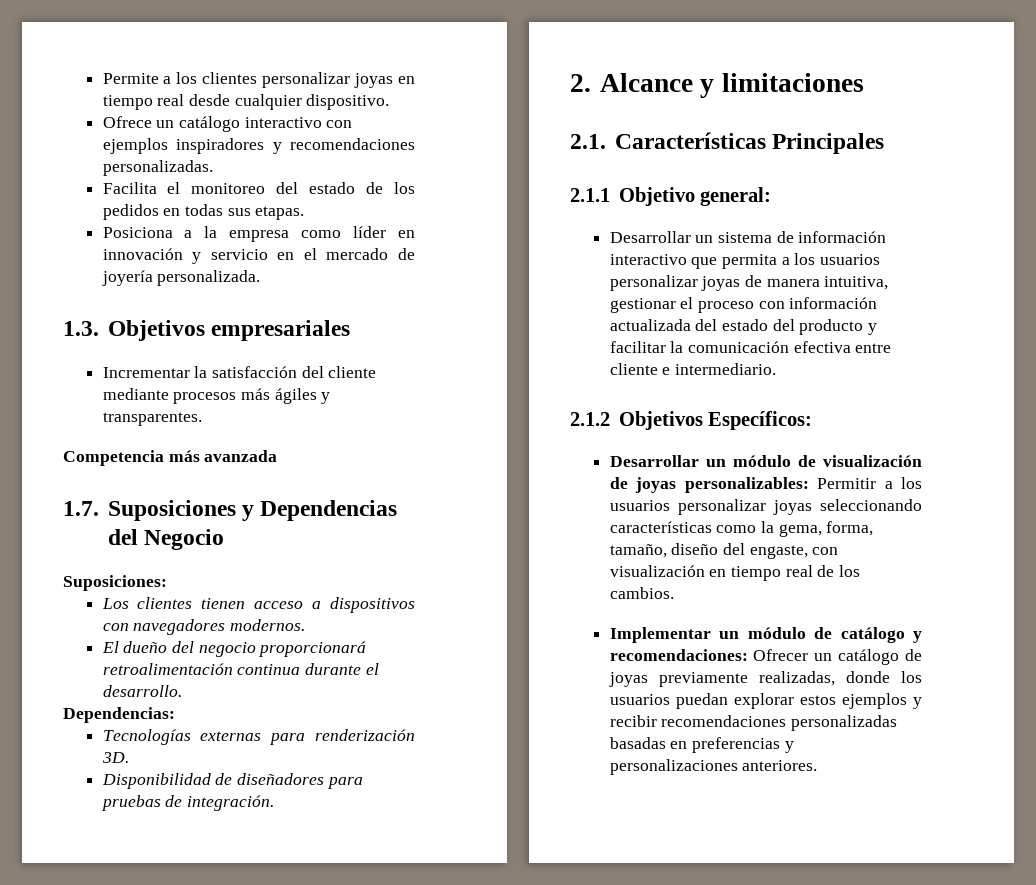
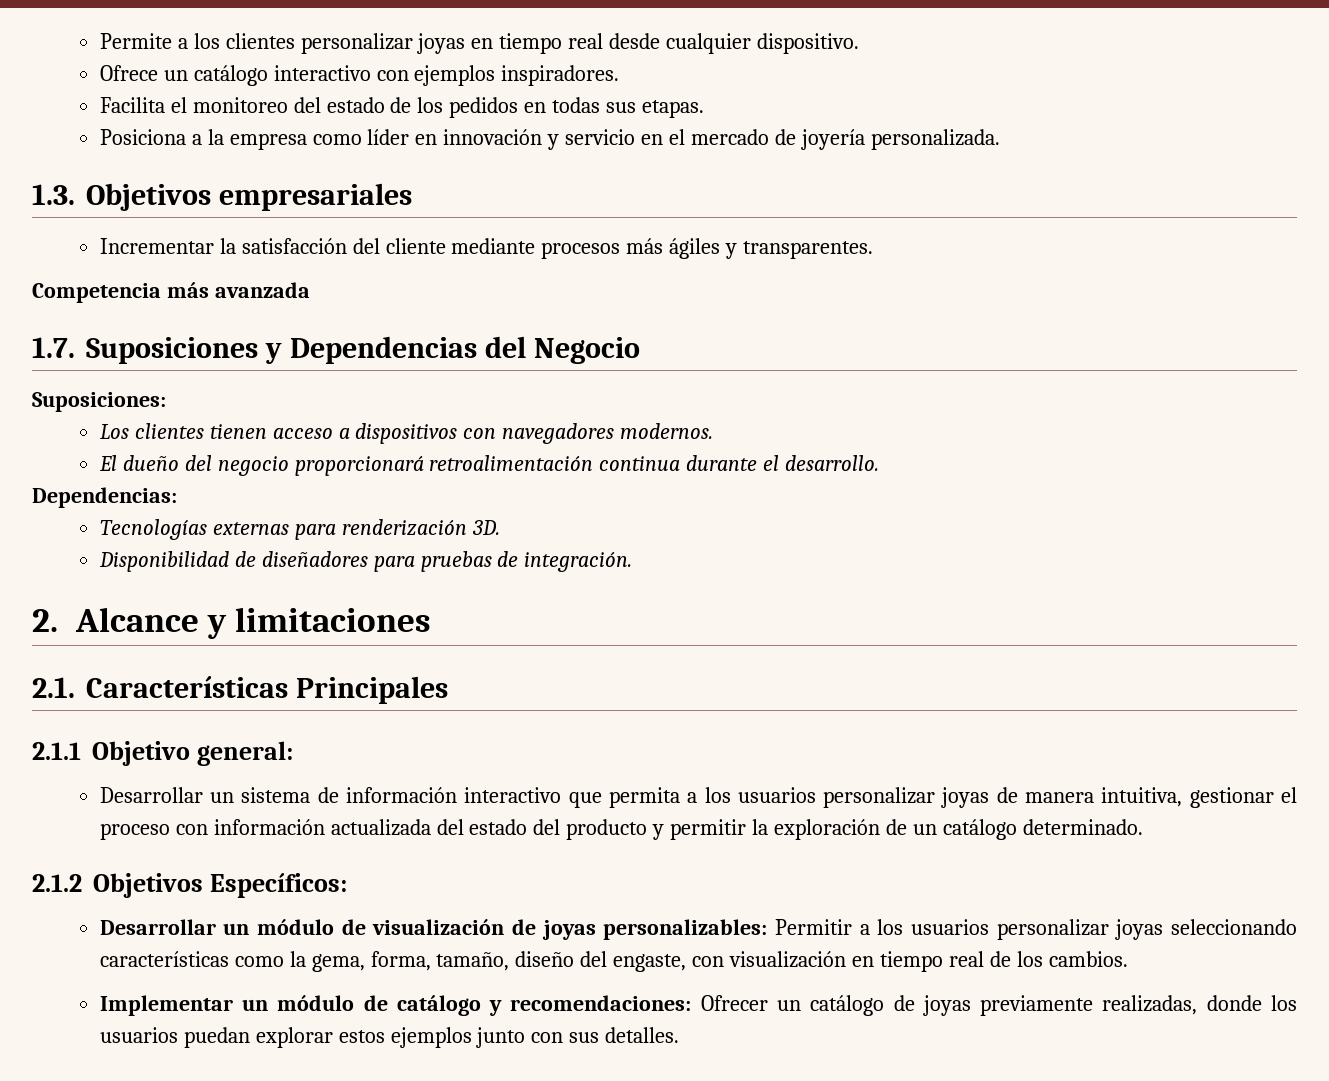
[175,138,415,154] [102,160,213,176] inspiradores y recomendaciones personalizadas. -> [501,65,620,86] inspiradores.
[609,341,892,353] [609,363,776,375] facilitar la comunicación efectiva entre cliente e intermediario. -> [670,819,1143,840] permitir la exploración de un catálogo determinado.
[913,697,922,709] [609,715,897,731] [609,737,794,753] [609,759,818,775] y recibir recomendaciones personalizadas basadas en preferencias y personalizaciones anteriores. -> [476,1027,680,1048] junto con sus detalles.

